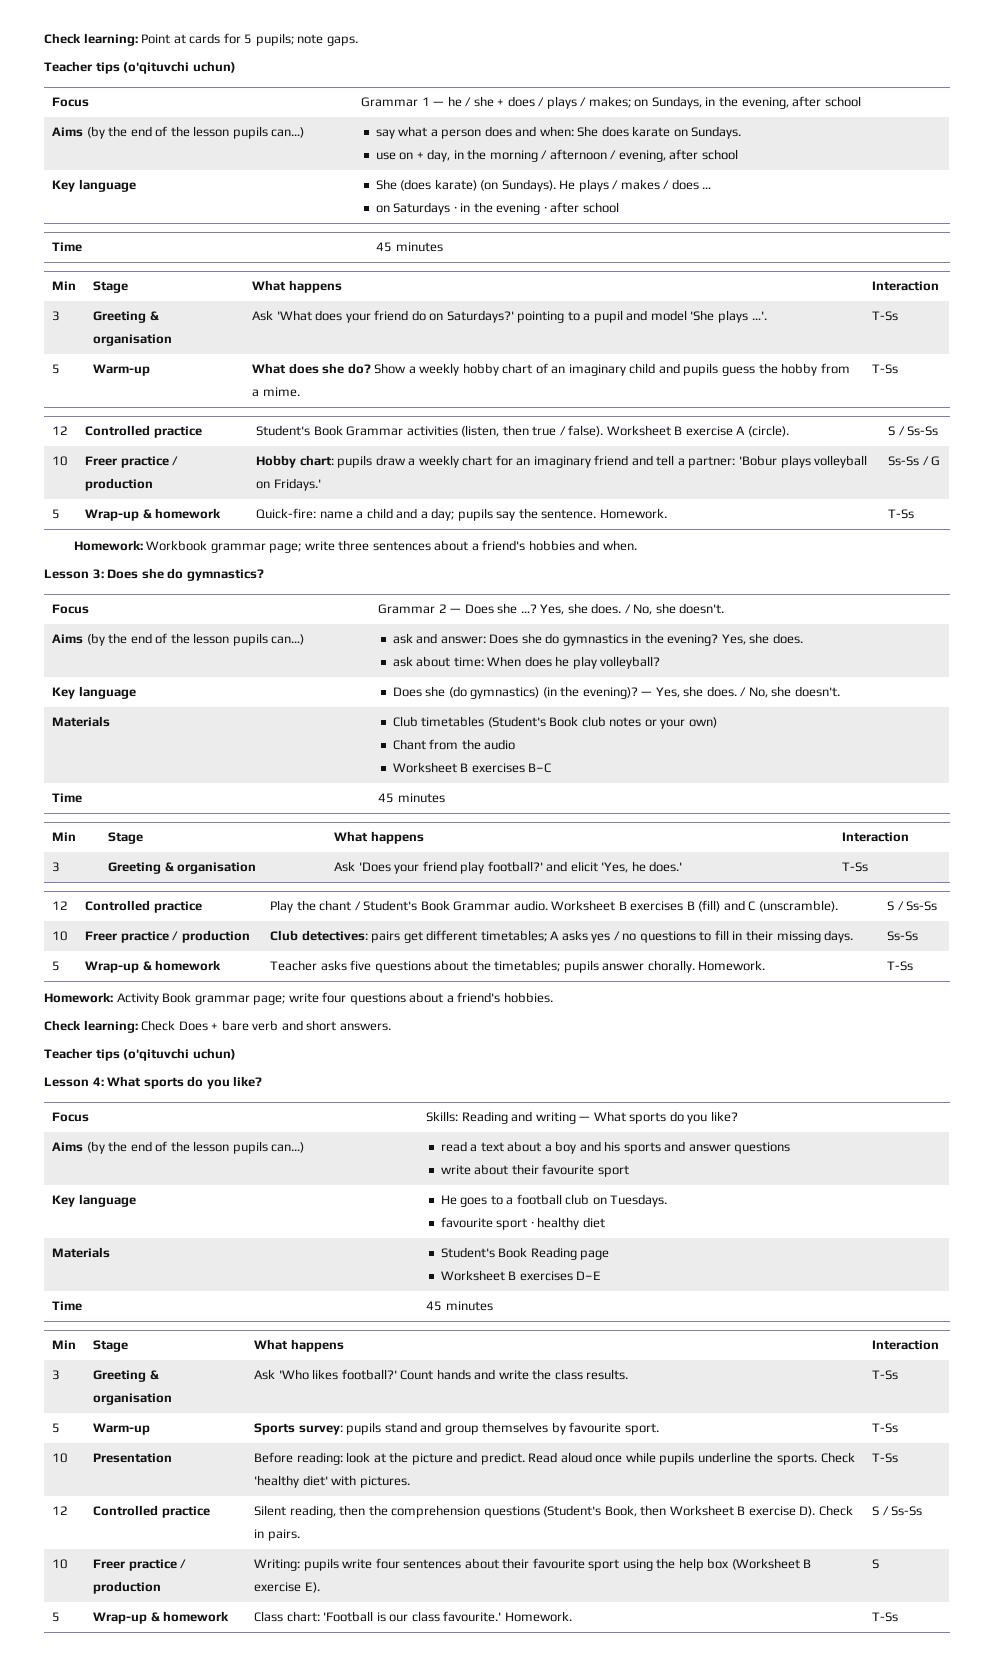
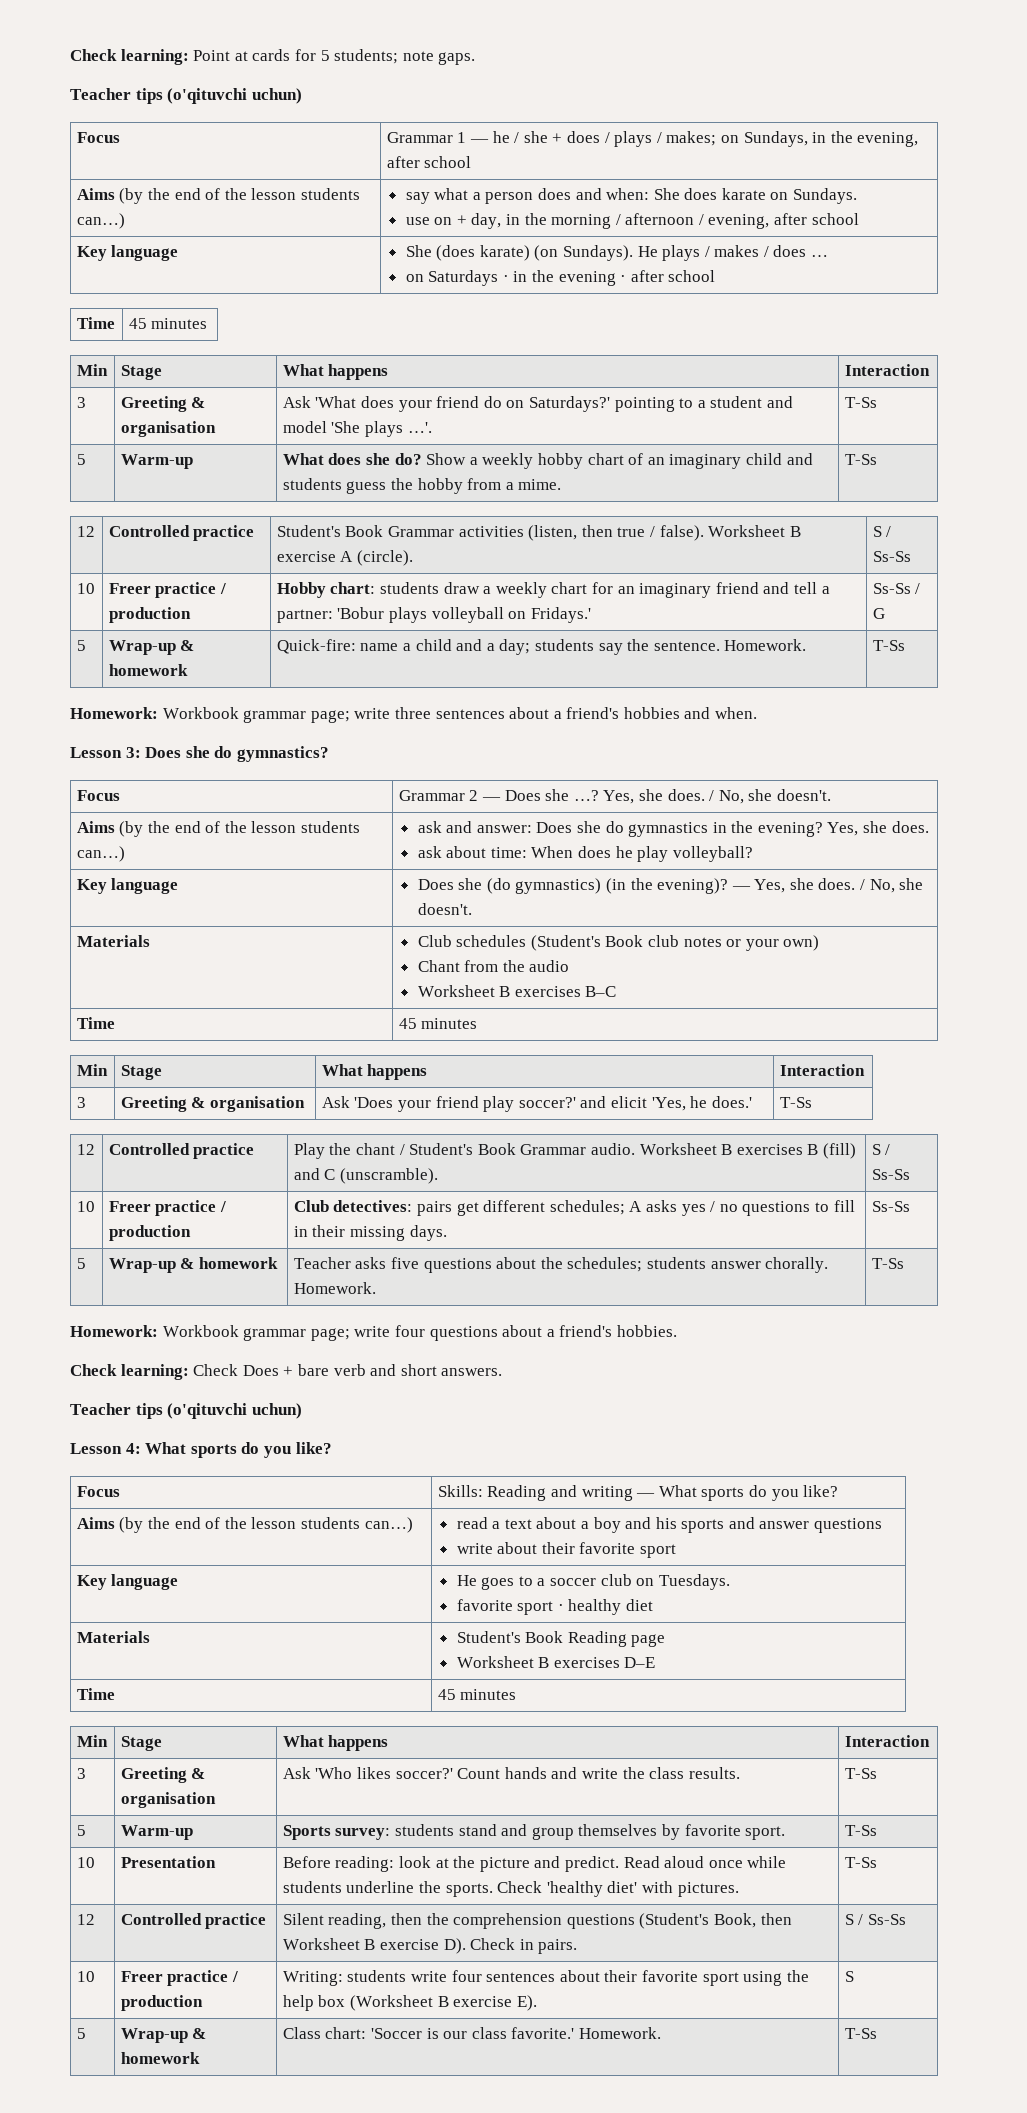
[255,33,294,46] pupils; -> [334,49,399,64] students;
[232,126,268,139] pupils -> [301,188,361,200] students
[593,310,623,323] pupil -> [710,396,763,408] student
[683,363,719,376] pupils -> [282,478,342,490] students
[337,455,373,468] pupils -> [380,582,440,594] students
[457,508,493,521] pupils -> [535,639,595,651] students
[232,633,268,646] pupils -> [301,821,361,833] students
[421,716,485,727] timetables -> [456,935,527,947] schedules
[487,861,543,872] football?' -> [518,1097,576,1108] soccer?'
[480,930,547,942] timetables; -> [549,1200,625,1215] schedules;
[494,960,599,973] timetables; pupils -> [567,1257,707,1272] schedules; students
[116,992,192,1005] Activity Book -> [162,1325,239,1337] Workbook
[232,1141,268,1154] pupils -> [301,1517,361,1529] students
[542,1164,595,1175] favourite -> [579,1542,636,1554] favorite
[516,1194,562,1205] football -> [549,1578,596,1586] soccer
[440,1217,493,1228] favourite -> [456,1599,513,1611] favorite
[341,1369,397,1380] football?' -> [395,1768,453,1779] soccer?'
[346,1422,382,1435] pupils -> [395,1824,455,1836] students
[569,1422,622,1433] favourite -> [684,1824,741,1836] favorite
[659,1452,695,1465] pupils -> [282,1881,342,1893] students
[303,1558,339,1571] pupils -> [347,1970,407,1982] students
[532,1558,585,1569] favourite -> [642,1970,699,1982] favorite
[323,1611,374,1622] 'Football -> [371,2028,423,2039] 'Soccer
[443,1611,502,1622] favourite.' -> [511,2027,575,2039] favorite.'

